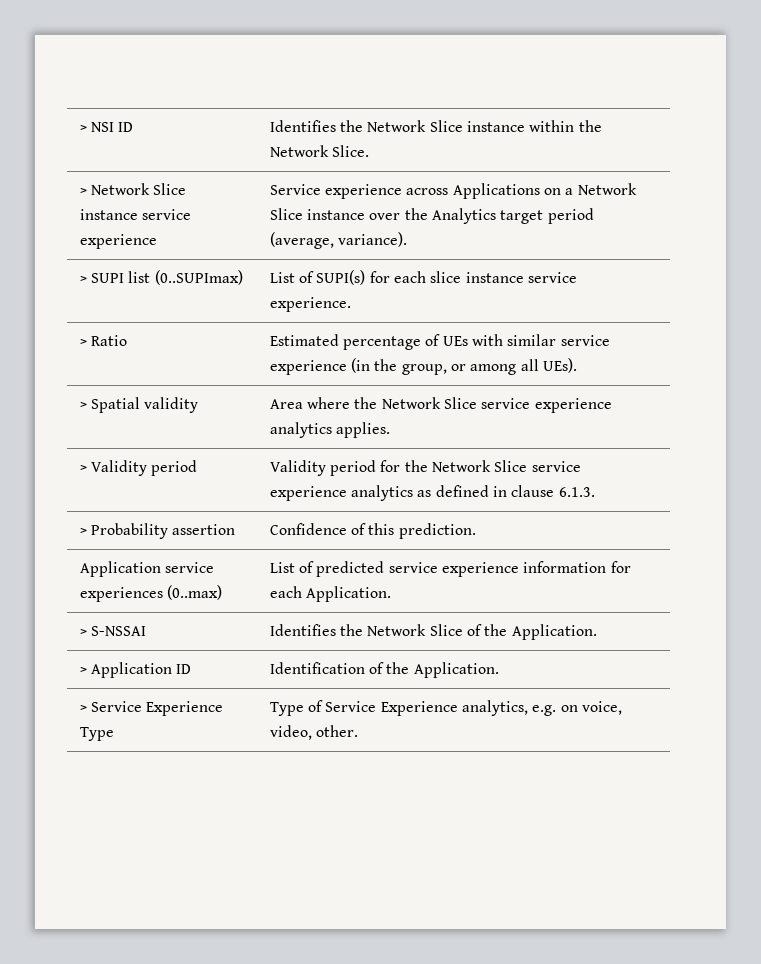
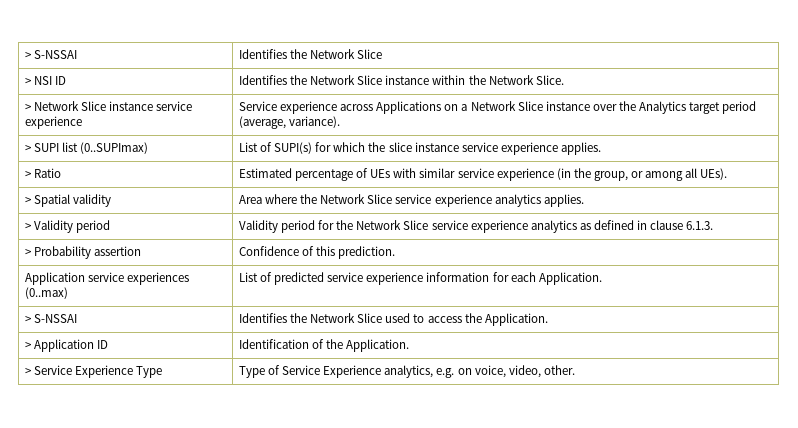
[79,125,87,132] > -> [24,50,78,59] [238,49,383,59] [24,78,31,85] > S-NSSAI | Identifies the Network Slice // >
[394,271,427,283] each -> [333,142,386,152] which the
[269,297,351,312] experience. -> [500,142,601,155] experience applies.
[467,624,483,636] of -> [385,313,462,323] used to access

